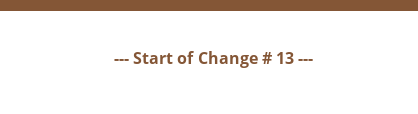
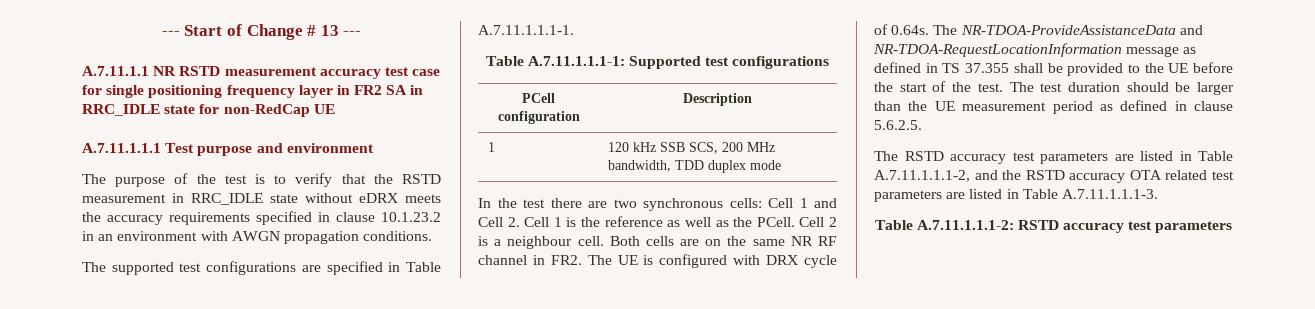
(314, 61) none -> [82,66,441,79] [82,85,424,98] [82,104,335,117] [82,143,374,156] [82,173,441,187] [82,193,441,205] [82,211,441,225] [82,231,433,244] [82,261,441,275] [478,25,574,35] [485,56,830,69] [522,93,555,103] [497,111,580,124] [683,93,752,106] [487,142,495,152] [607,142,775,154] [607,160,781,173] [478,198,837,211] [478,216,837,227] [478,236,837,249] [478,254,837,268] [874,24,1203,35] [873,43,1197,57] [874,62,1233,76] [874,81,1234,95] [874,100,1233,114] [874,120,922,130] [874,151,1233,164] [874,170,1234,183] [874,189,1158,202] [874,220,1233,233] // A.7.11.1.1 NR RSTD measurement accuracy test case for single positioning frequency layer in FR2 SA in RRC_IDLE state for non-RedCap UE // A.7.11.1.1.1 Test purpose and environment // The purpose of the test is to verify that the RSTD measurement in RRC_IDLE state without eDRX meets the accuracy requirements specified in clause 10.1.23.2 in an environment with AWGN propagation conditions. // The supported test configurations are specified in Table A.7.11.1.1.1-1. // Table A.7.11.1.1.1-1: Supported test configurations // PCell configuration | Description // 1 | 120 kHz SSB SCS, 200 MHz bandwidth, TDD duplex mode // In the test there are two synchronous cells: Cell 1 and Cell 2. Cell 1 is the reference as well as the PCell. Cell 2 is a neighbour cell. Both cells are on the same NR RF channel in FR2. The UE is configured with DRX cycle of 0.64s. The NR-TDOA-ProvideAssistanceData and NR-TDOA-RequestLocationInformation message as defined in TS 37.355 shall be provided to the UE before the start of the test. The test duration should be larger than the UE measurement period as defined in clause 5.6.2.5. // The RSTD accuracy test parameters are listed in Table A.7.11.1.1.1-2, and the RSTD accuracy OTA related test parameters are listed in Table A.7.11.1.1.1-3. // Table A.7.11.1.1.1-2: RSTD accuracy test parameters

